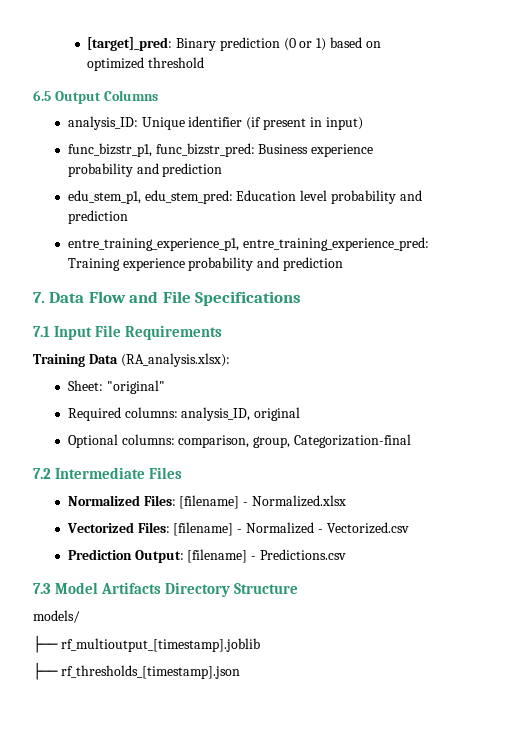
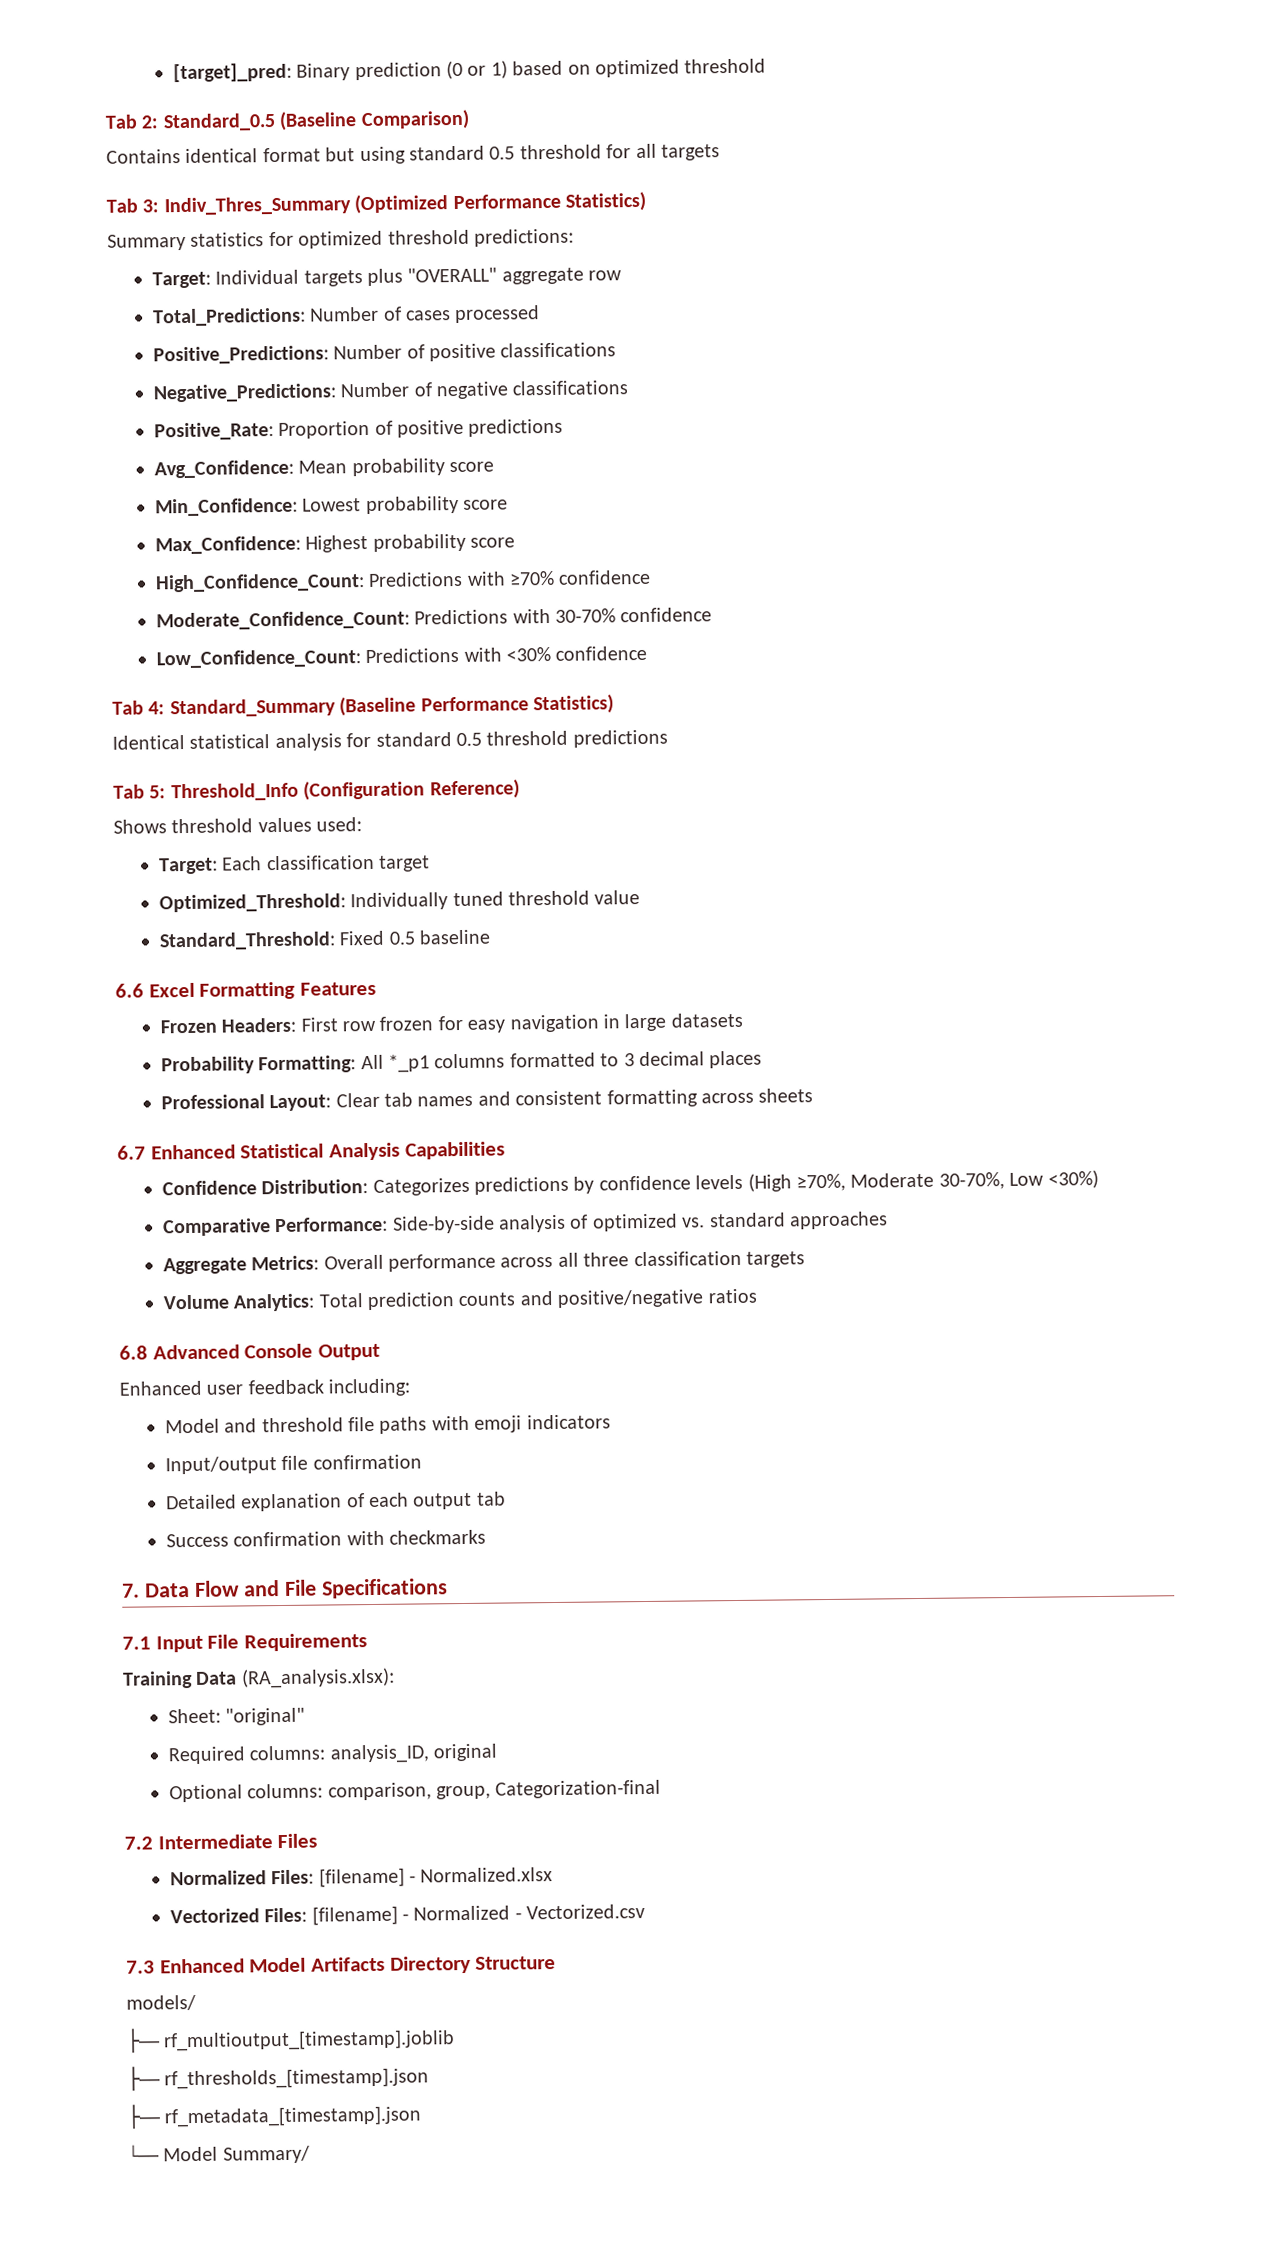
[33,90,158,104] [67,116,363,130] [67,143,374,157] [67,163,223,177] [67,190,422,204] [67,210,128,224] [67,237,429,251] [67,257,343,271] 6.5 Output Columns // analysis_ID: Unique identifier (if present in input) // func_bizstr_p1, func_bizstr_pred: Business experience probability and prediction // edu_stem_p1, edu_stem_pred: Education level probability and prediction // entre_training_experience_p1, entre_training_experience_pred: Training experience probability and prediction -> [105,109,470,132] [106,143,720,165] [106,191,646,216] [107,228,574,251] [151,267,623,289] [152,305,541,327] [152,342,617,365] [152,380,629,403] [153,418,564,441] [153,458,495,479] [154,495,509,517] [154,533,516,555] [154,569,652,593] [155,607,713,631] [155,645,648,669] [112,694,614,718] [112,729,668,752] [113,779,520,802] [113,817,363,834] [158,854,431,875] [158,890,641,913] [158,929,491,951] [115,981,377,1000] [159,1012,743,1034] [160,1050,763,1075] [160,1088,814,1112] [117,1141,505,1161] [161,1169,1099,1196] [162,1211,889,1237] [162,1250,806,1275] [162,1288,757,1312] [119,1343,381,1361] [119,1378,411,1397] [164,1414,611,1434] [164,1454,422,1475] [165,1491,506,1512] [165,1529,487,1548] Tab 2: Standard_0.5 (Baseline Comparison) // Contains identical format but using standard 0.5 threshold for all targets // Tab 3: Indiv_Thres_Summary (Optimized Performance Statistics) // Summary statistics for optimized threshold predictions: // Target: Individual targets plus "OVERALL" aggregate row // Total_Predictions: Number of cases processed // Positive_Predictions: Number of positive classifications // Negative_Predictions: Number of negative classifications // Positive_Rate: Proportion of positive predictions // Avg_Confidence: Mean probability score // Min_Confidence: Lowest probability score // Max_Confidence: Highest probability score // High_Confidence_Count: Predictions with ≥70% confidence // Moderate_Confidence_Count: Predictions with 30-70% confidence // Low_Confidence_Count: Predictions with <30% confidence // Tab 4: Standard_Summary (Baseline Performance Statistics) // Identical statistical analysis for standard 0.5 threshold predictions // Tab 5: Threshold_Info (Configuration Reference) // Shows threshold values used: // Target: Each classification target // Optimized_Threshold: Individually tuned threshold value // Standard_Threshold: Fixed 0.5 baseline // 6.6 Excel Formatting Features // Frozen Headers: First row frozen for easy navigation in large datasets // Probability Formatting: All *_p1 columns formatted to 3 decimal places // Professional Layout: Clear tab names and consistent formatting across sheets // 6.7 Enhanced Statistical Analysis Capabilities // Confidence Distribution: Categorizes predictions by confidence levels (High ≥70%, Moderate 30-70%, Low <30%) // Comparative Performance: Side-by-side analysis of optimized vs. standard approaches // Aggregate Metrics: Overall performance across all three classification targets // Volume Analytics: Total prediction counts and positive/negative ratios // 6.8 Advanced Console Output // Enhanced user feedback including: // Model and threshold file paths with emoji indicators // Input/output file confirmation // Detailed explanation of each output tab // Success confirmation with checkmarks
[67,549,346,563] // Prediction Output: [filename] - Predictions.csv -> (646, 1912) none
(51, 588) none -> [159,1958,245,1974] Enhanced
(240, 672) none -> [127,2104,422,2129] [128,2144,310,2164] // ├── rf_metadata_[timestamp].json // └── Model Summary/

